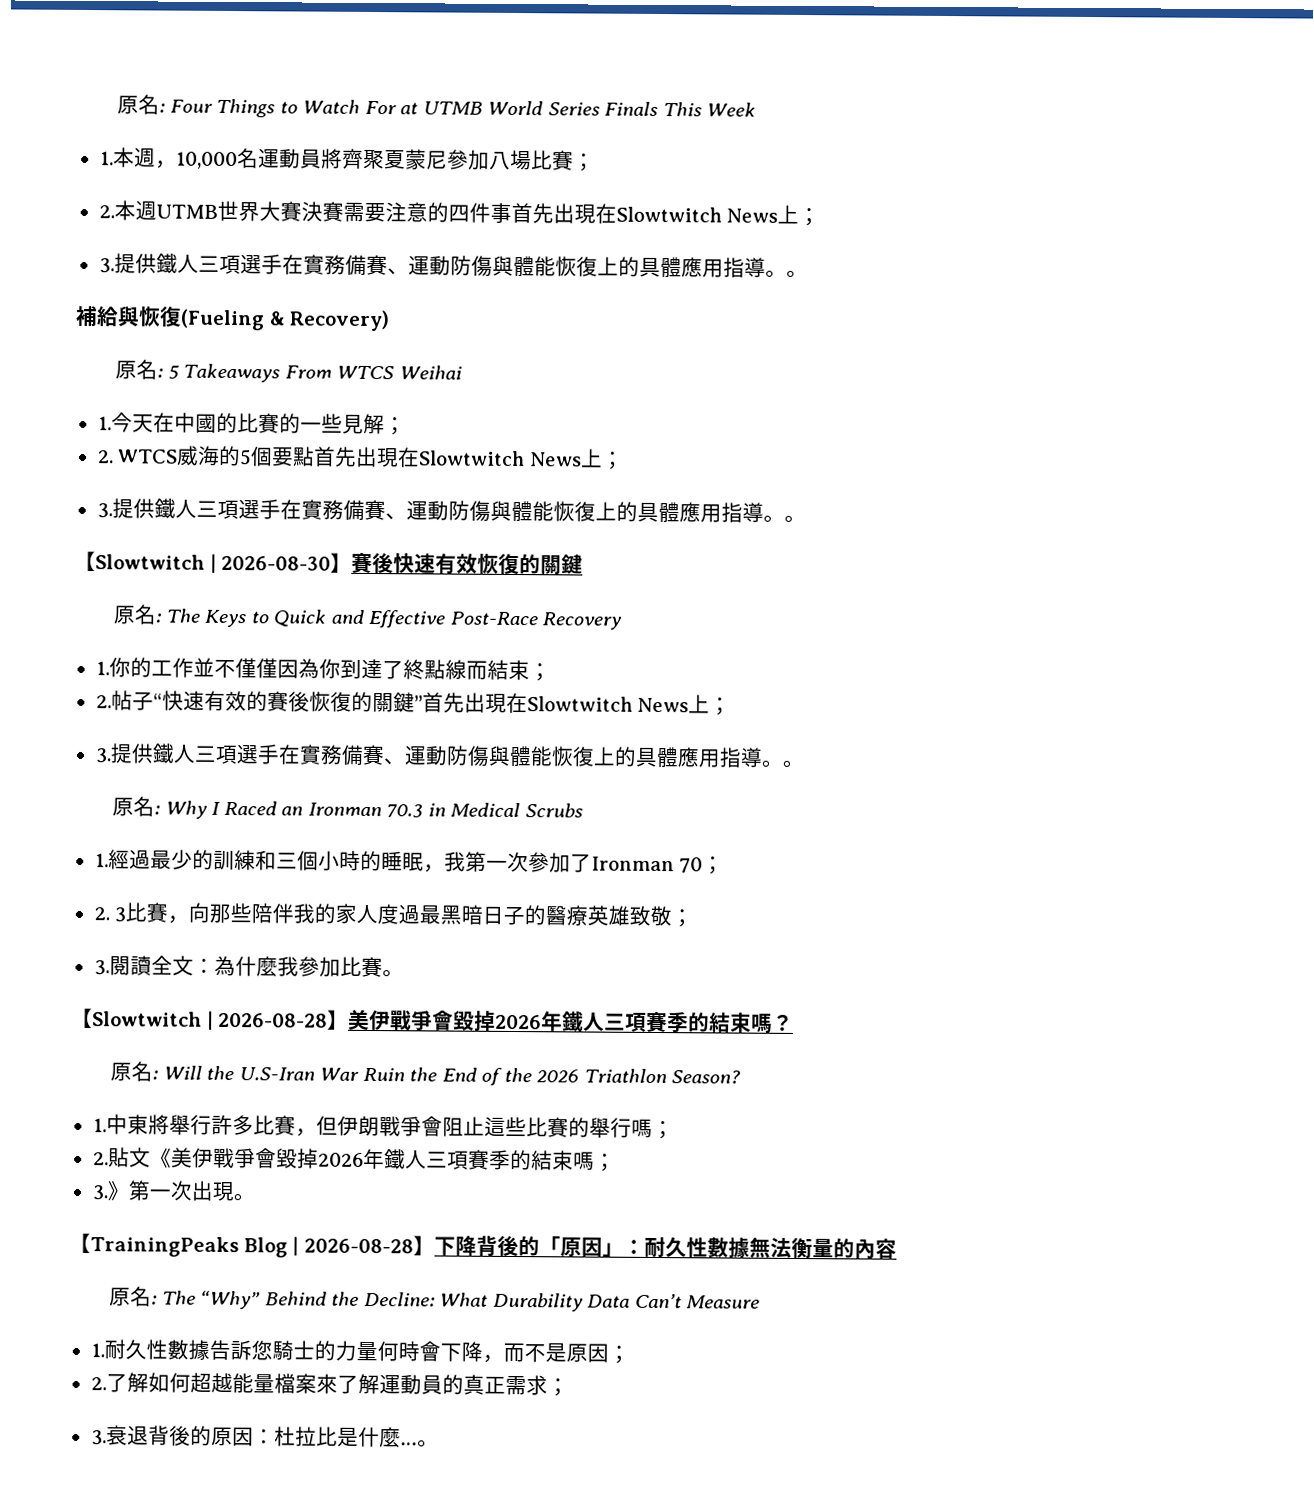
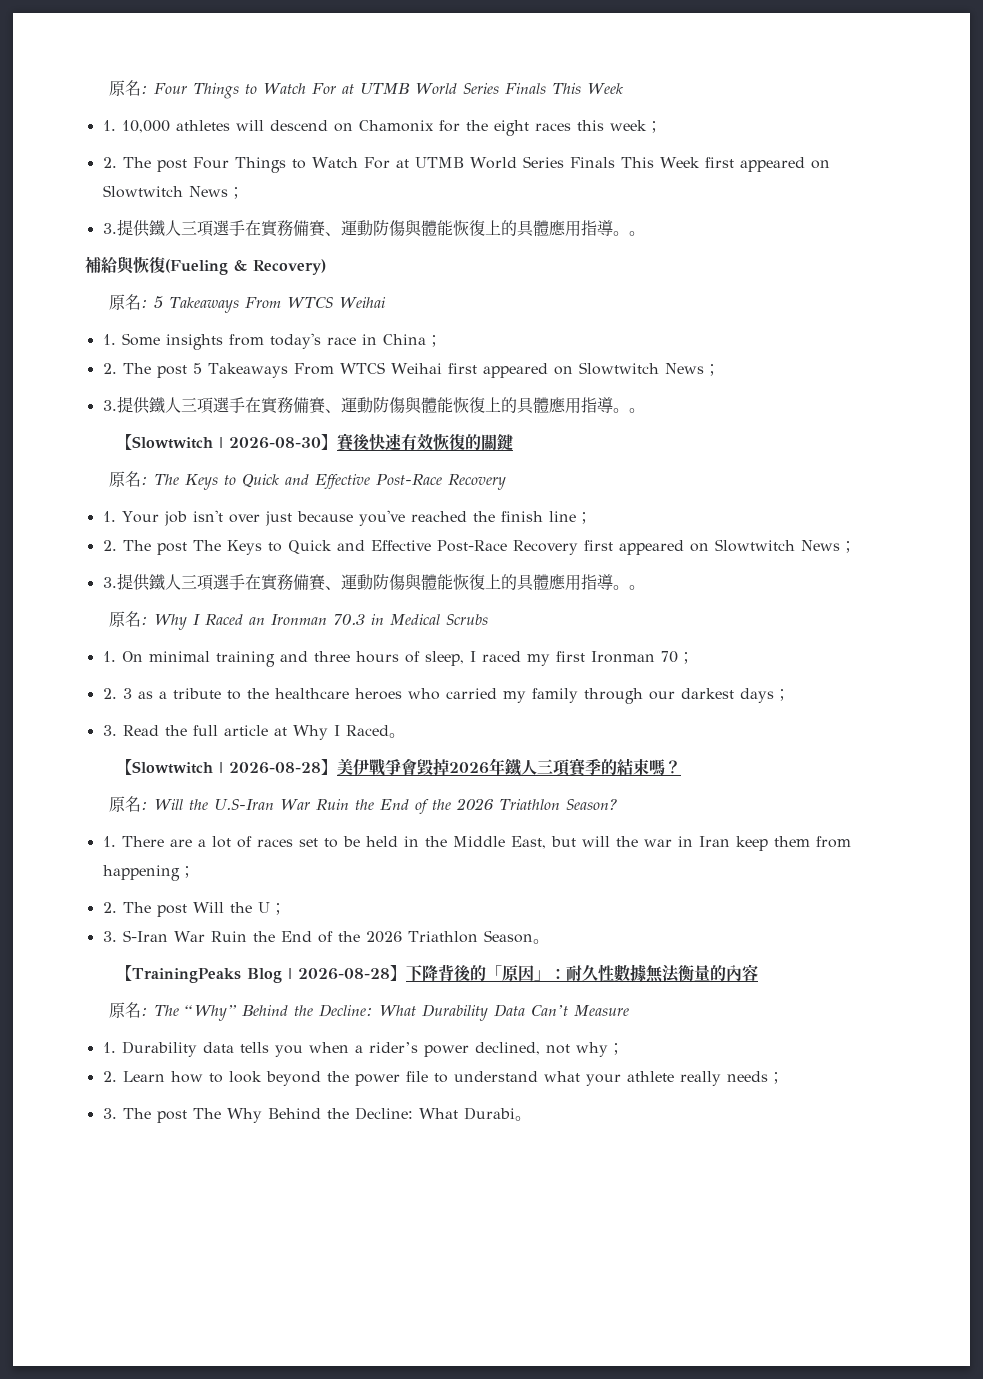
[112,147,595,172] [98,200,800,224] 本週，10,000名運動員將齊聚夏蒙尼參加八場比賽； // 2.本週UTMB世界大賽決賽需要注意的四件事首先出現在Slowtwitch News上 -> [121,120,662,136] [102,156,830,173] [102,185,228,198] 10,000 athletes will descend on Chamonix for the eight races this week； // 2. The post Four Things to Watch For at UTMB World Series Finals This Week first appeared on Slowtwitch News
[110,412,406,436] [97,445,603,468] 今天在中國的比賽的一些見解； // 2. WTCS威海的5個要點首先出現在Slowtwitch News上 -> [121,333,442,350] [102,362,704,378] Some insights from today's race in China； // 2. The post 5 Takeaways From WTCS Weihai first appeared on Slowtwitch News
[108,657,551,682] [95,690,711,714] 你的工作並不僅僅因為你到達了終點線而結束； // 2.帖子“快速有效的賽後恢復的關鍵”首先出現在Slowtwitch News上 -> [121,510,592,526] [102,539,840,555] Your job isn't over just because you've reached the finish line； // 2. The post The Keys to Quick and Effective Post-Race Recovery first appeared on Slowtwitch News
[107,849,592,873] 經過最少的訓練和三個小時的睡眠，我第一次參加了 -> [121,651,585,667] On minimal training and three hours of sleep, I raced my first
[125,902,694,928] [93,955,383,978] 比賽，向那些陪伴我的家人度過最黑暗日子的醫療英雄致敬； // 3.閱讀全文：為什麼我參加比賽 -> [137,688,790,704] [102,725,389,740] as a tribute to the healthcare heroes who carried my family through our darkest days； // 3. Read the full article at Why I Raced
[105,1114,674,1140] [92,1147,616,1172] [91,1180,235,1202] 中東將舉行許多比賽，但伊朗戰爭會阻止這些比賽的舉行嗎； // 2.貼文《美伊戰爭會毀掉2026年鐵人三項賽季的結束嗎； // 3.》第一次出現 -> [121,836,851,851] [102,865,195,881] [102,902,286,917] [102,930,533,943] There are a lot of races set to be held in the Middle East, but will the war in Iran keep them from happening； // 2. The post Will the U； // 3. S-Iran War Ruin the End of the 2026 Triathlon Season
[103,1339,630,1364] [90,1372,569,1397] [90,1425,418,1448] 耐久性數據告訴您騎士的力量何時會下降，而不是原因； // 2.了解如何超越能量檔案來了解運動員的真正需求； // 3.衰退背後的原因：杜拉比是什麼… -> [121,1041,624,1057] [102,1071,784,1086] [102,1107,515,1123] Durability data tells you when a rider’s power declined, not why； // 2. Learn how to look beyond the power file to understand what your athlete really needs； // 3. The post The Why Behind the Decline: What Durabi

